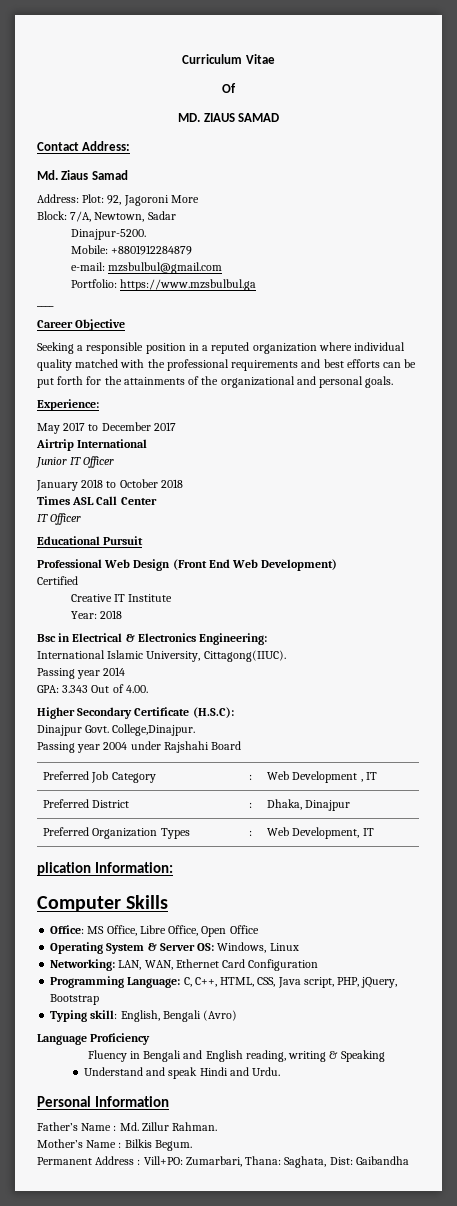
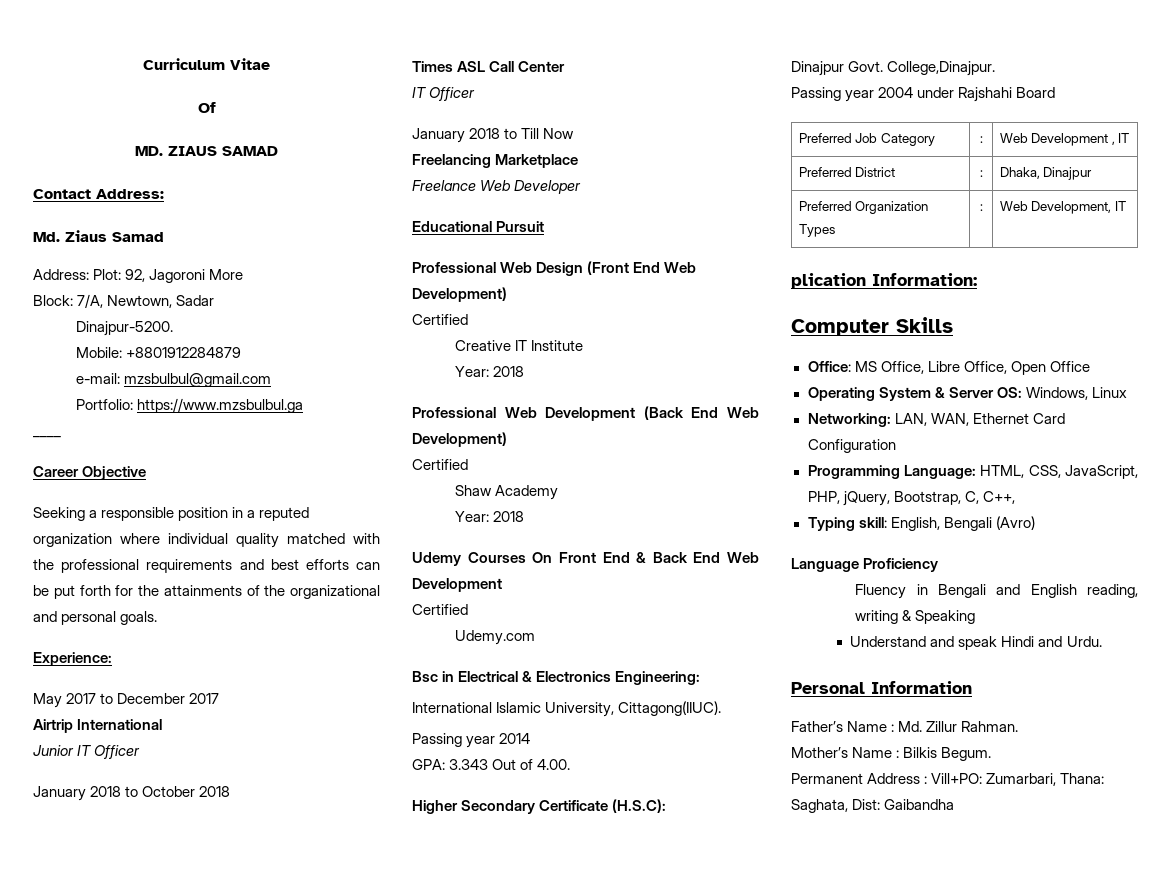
(82, 519) none -> [412,128,575,143] [412,154,579,168] [412,180,582,194] // January 2018 to Till Now // Freelancing Marketplace // Freelance Web Developer
(123, 614) none -> [412,406,759,421] [412,432,507,447] [412,459,468,470] [454,485,558,500] [454,511,524,522] [412,552,759,566] [412,578,502,592] [412,604,468,615] [454,630,535,645] // Professional Web Development (Back End Web Development) // Certified // Shaw Academy // Year: 2018 // Udemy Courses On Front End & Back End Web Development // Certified // Udemy.com
[183,977,398,988] [50,994,100,1005] C, C++, HTML, CSS, Java script, PHP, jQuery, Bootstrap -> [980,465,1138,479] [807,491,1015,506] HTML, CSS, JavaScript, PHP, jQuery, Bootstrap, C, C++,

